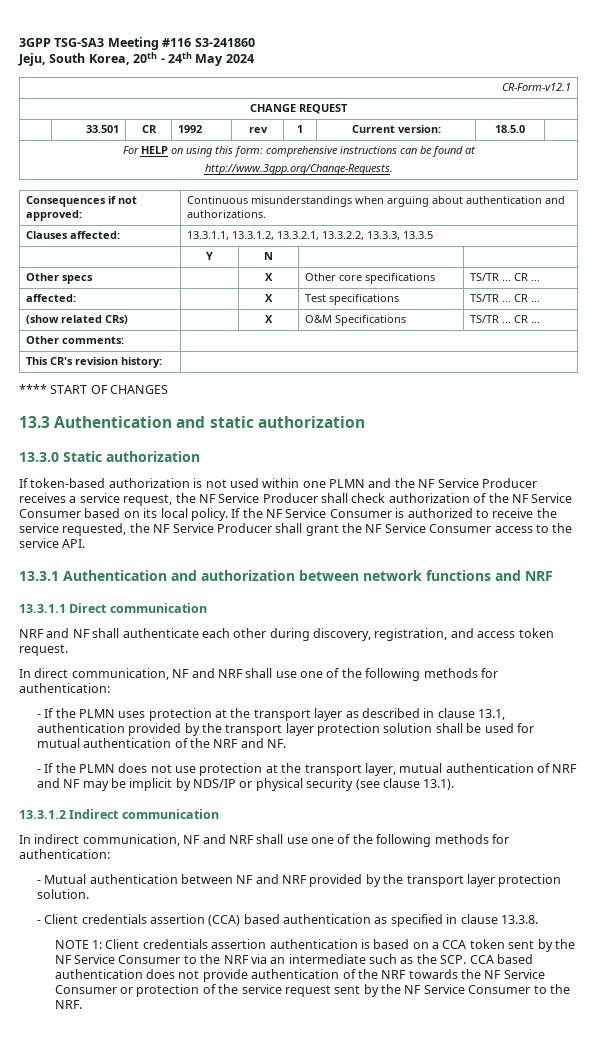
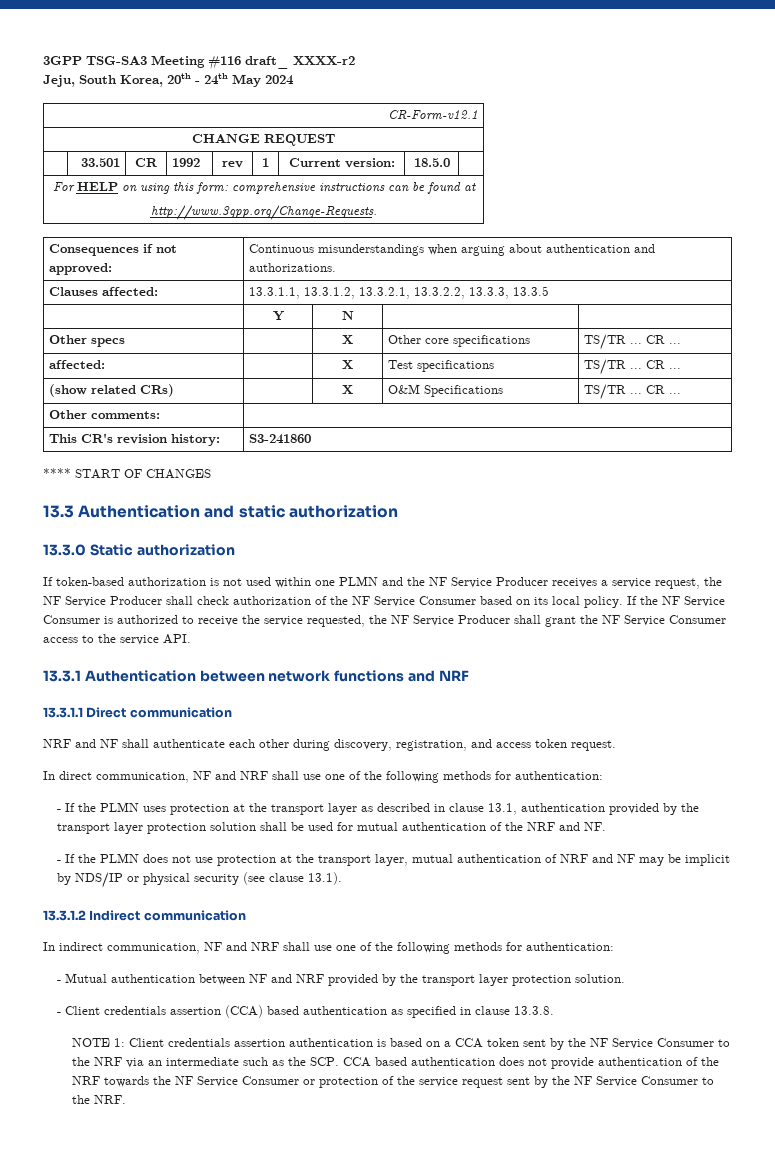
[194,38,255,47] S3-241860 -> [245,56,355,69] draft_ XXXX-r2
(162, 362) none -> [248,434,311,444] S3-241860
[171,570,295,581] and authorization -> (196, 676) none

